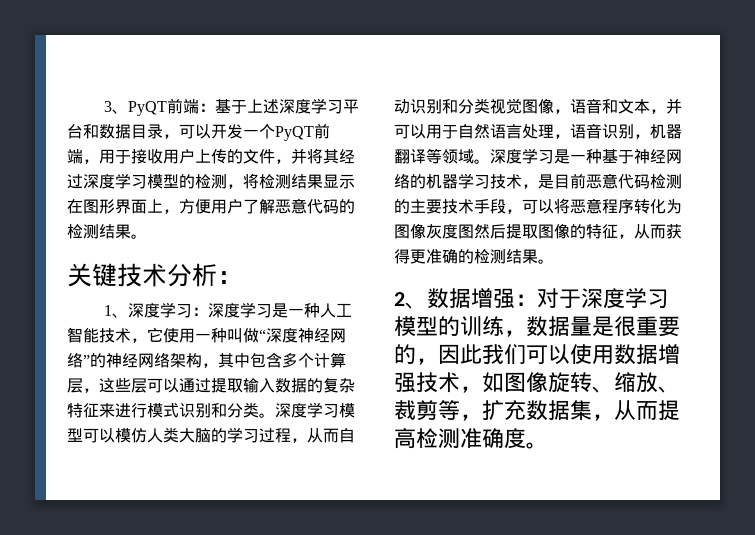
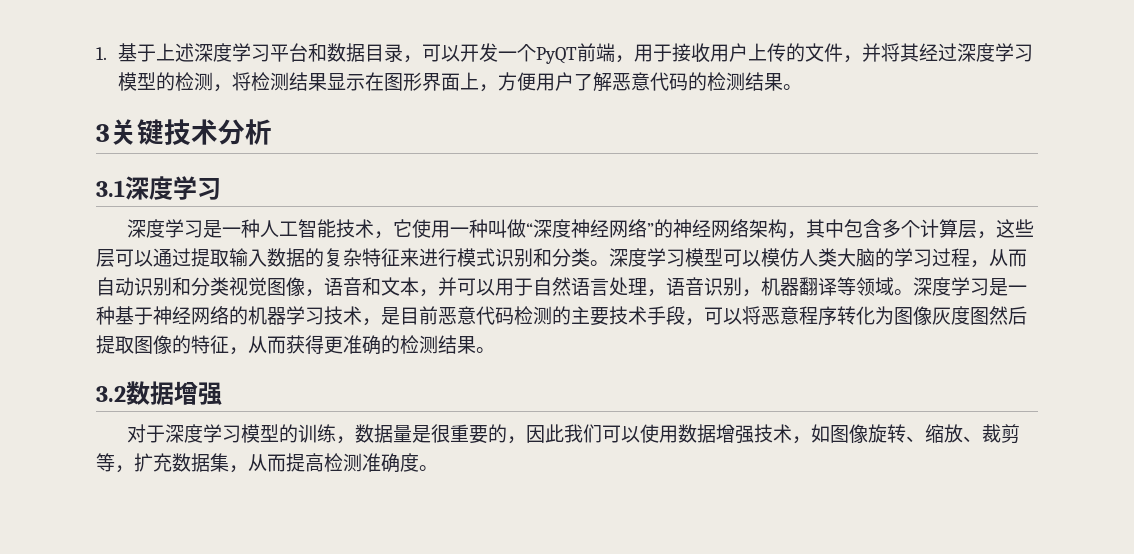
[103,98,215,116] 3、PyQT前端： -> [96,47,107,60] 1.
(147, 236) none -> [96,124,110,142] 3
[217,271,242,284] [103,302,208,318] ： // 1、深度学习： -> [96,176,221,200] // 3.1深度学习 //
[394,288,537,309] 2、数据增强： -> [96,381,222,405] 3.2数据增强 //

